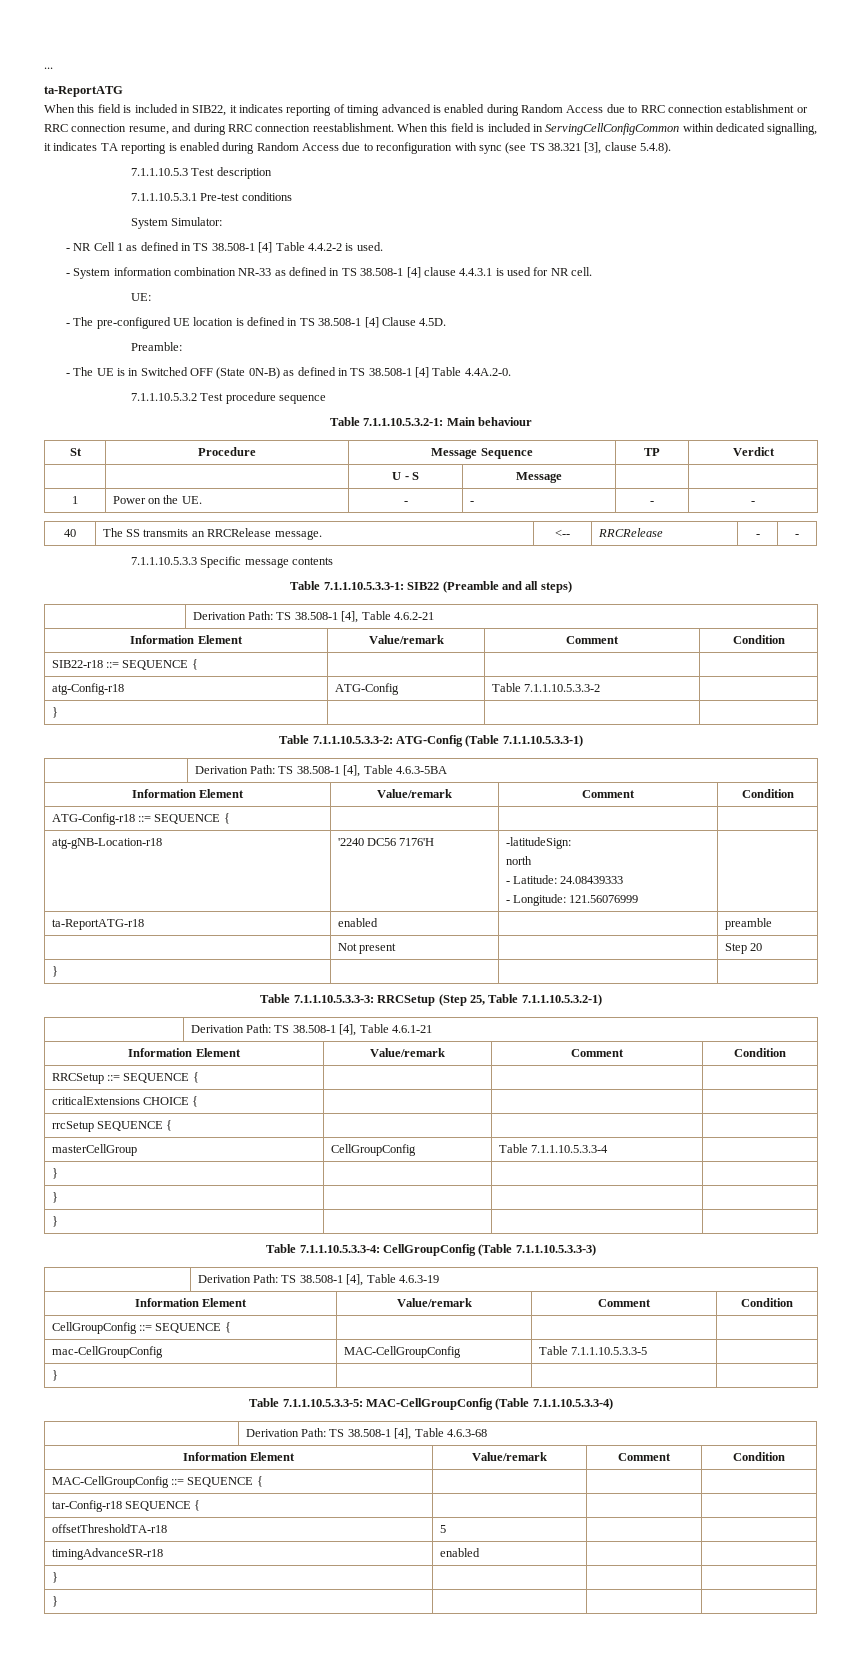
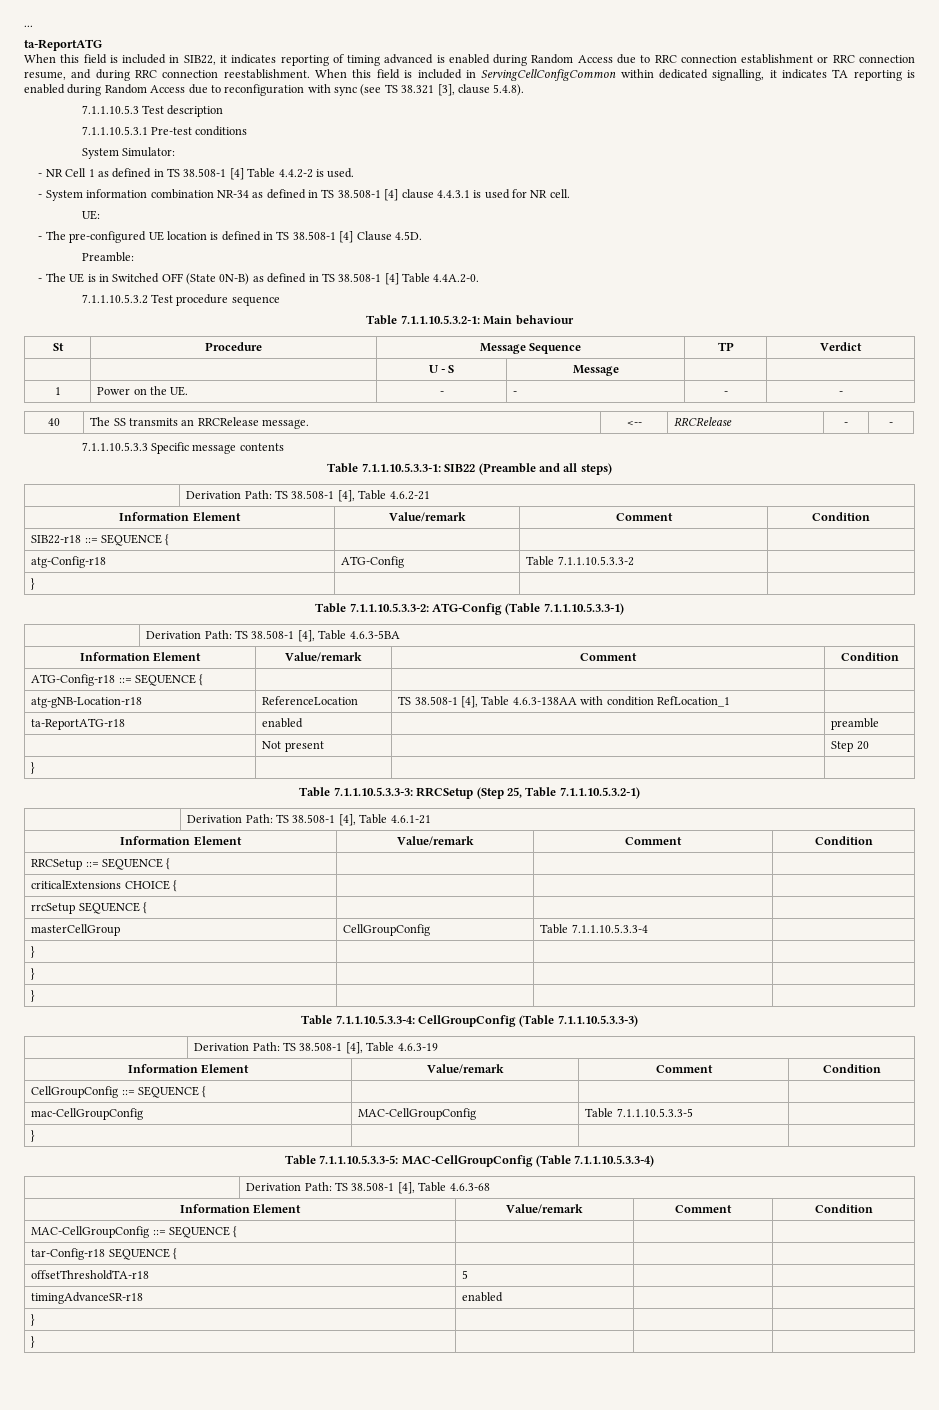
[238,268,272,276] NR-33 -> [216,190,249,198] NR-34
[337,838,435,846] [505,837,571,849] [505,856,532,865] [505,875,624,884] [505,894,639,906] '2240 DC56 7176'H | -latitudeSign: // north // - Latitude: 24.08439333 // - Longitude: 121.56076999 -> [262,696,359,705] [398,696,730,708] ReferenceLocation | TS 38.508-1 [4], Table 4.6.3-138AA with condition RefLocation_1

